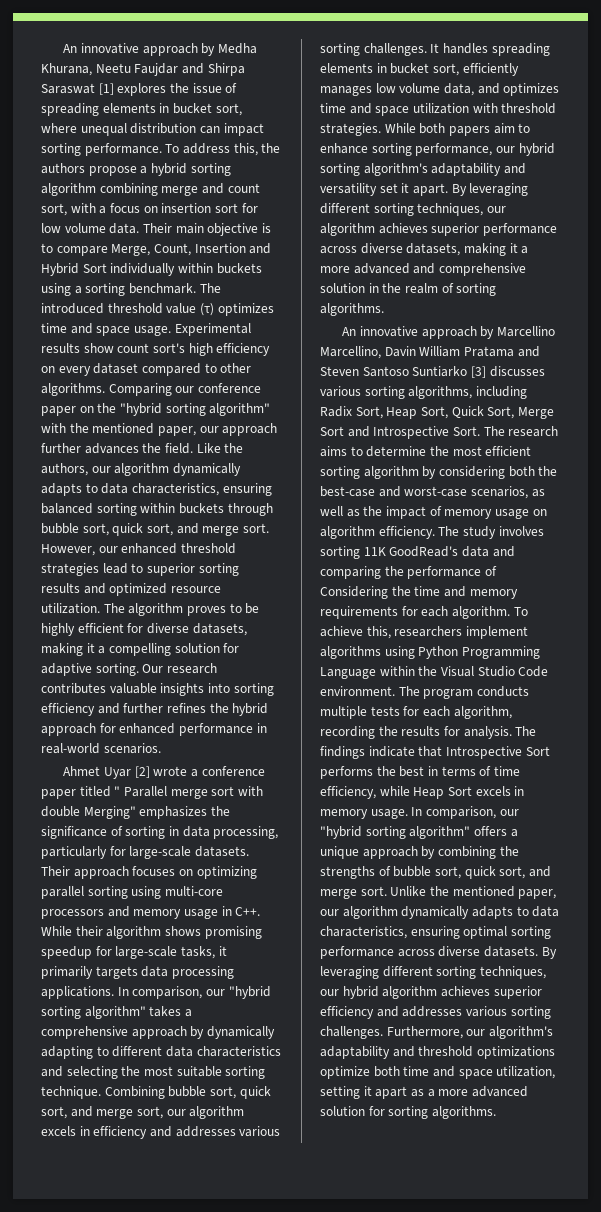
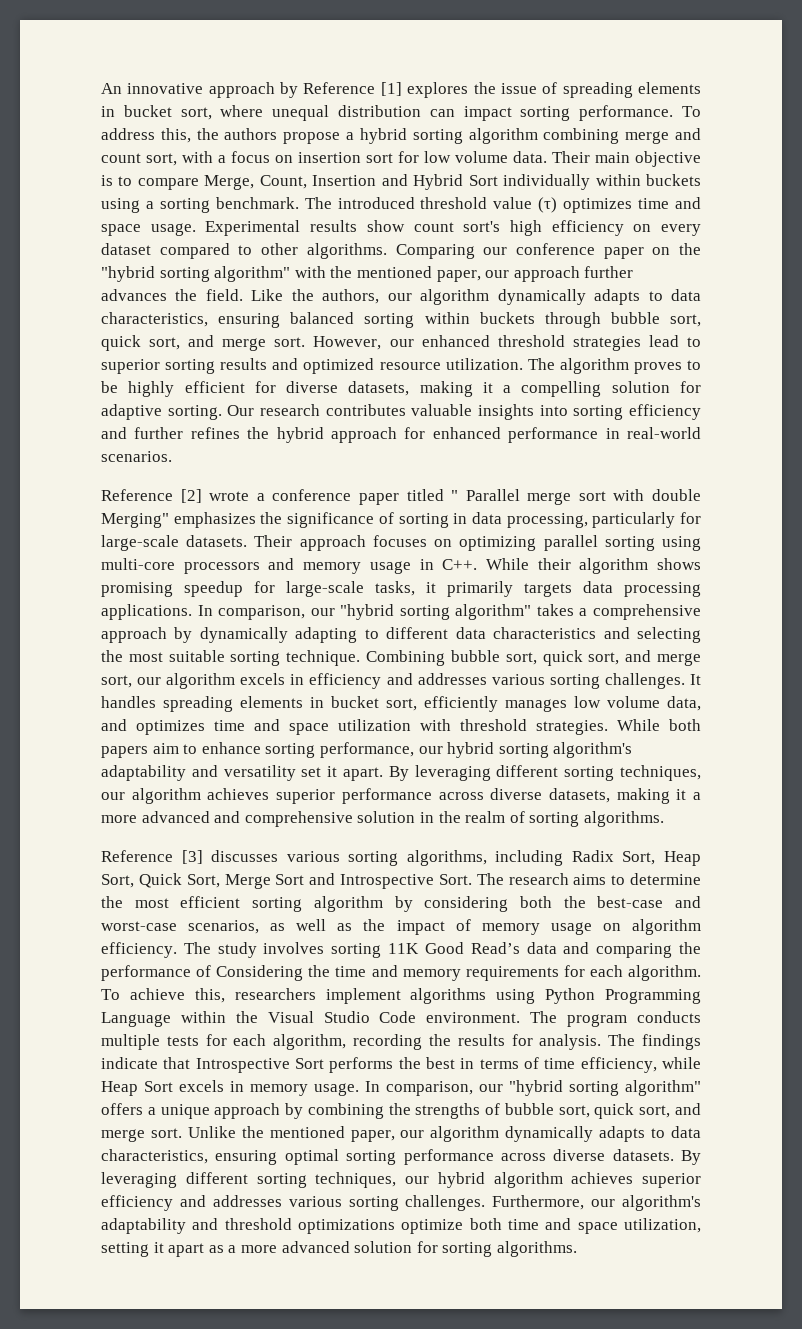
[63,43,257,56] [41,63,245,76] [41,83,95,94] An innovative approach by Medha Khurana, Neetu Faujdar and Shirpa Saraswat -> [101,82,376,98] An innovative approach by Reference
[63,766,131,779] Ahmet Uyar -> [101,489,173,501] Reference
[342,326,555,339] [320,346,540,359] [320,366,468,377] An innovative approach by Marcellino Marcellino, Davin William Pratama and Steven Santoso Suntiarko -> [101,850,173,862] Reference
[389,546,459,557] GoodRead's -> [424,942,520,954] Good Read’s

